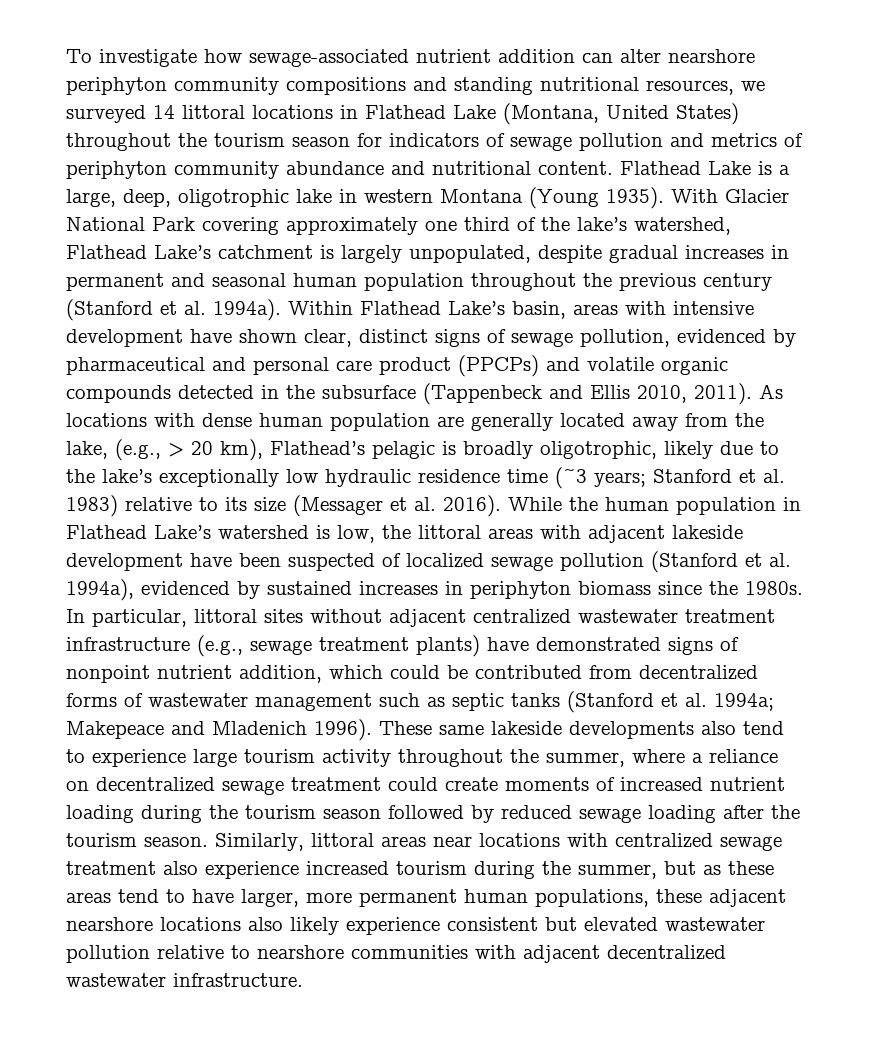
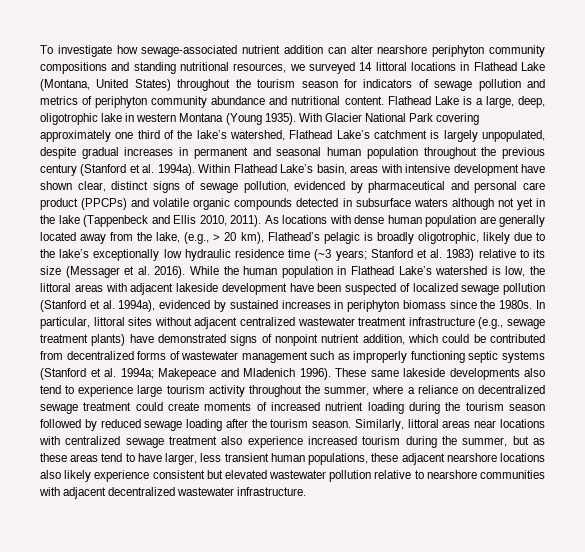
[286,385,416,399] the subsurface -> [355,198,546,210] [40,215,80,224] subsurface waters although not yet in the lake
[452,693,560,711] septic tanks -> [353,351,545,363] improperly functioning septic systems
[306,889,457,907] more permanent -> [200,453,269,462] less transient

